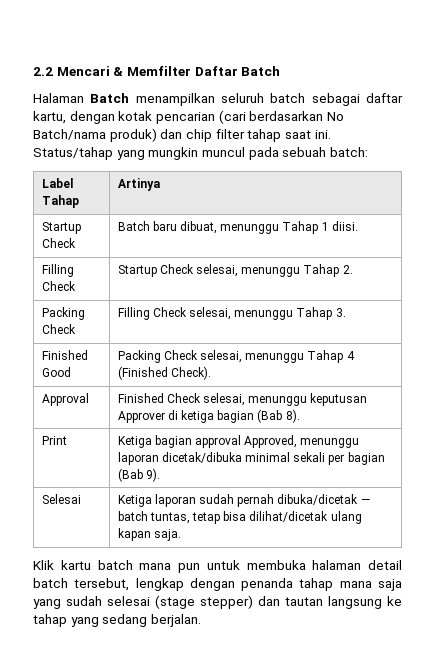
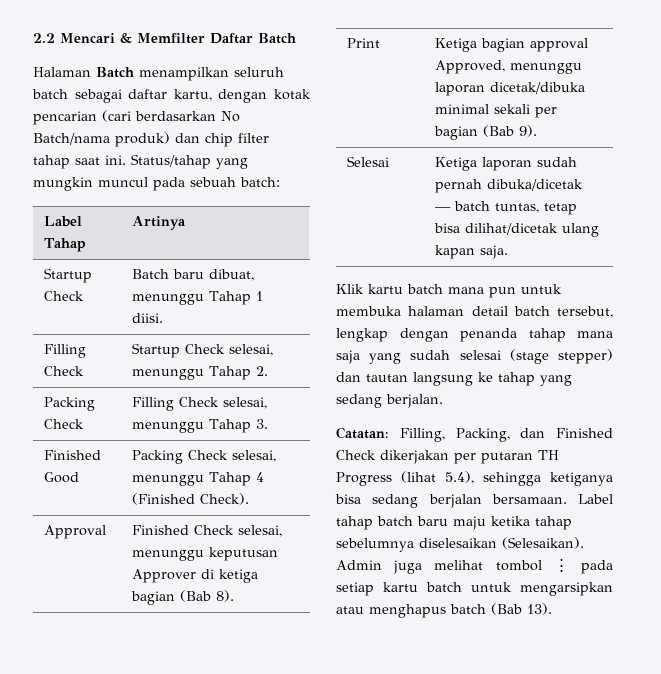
(201, 620) none -> [336,427,613,442] [336,450,559,464] [336,471,613,486] [335,494,613,508] [336,516,572,530] [336,537,584,552] [336,559,613,574] [336,582,613,596] [336,603,552,618] // Catatan: Filling, Packing, dan Finished Check dikerjakan per putaran TH Progress (lihat 5.4), sehingga ketiganya bisa sedang berjalan bersamaan. Label tahap batch baru maju ketika tahap sebelumnya diselesaikan (Selesaikan). Admin juga melihat tombol ⋮ pada setiap kartu batch untuk mengarsipkan atau menghapus batch (Bab 13).

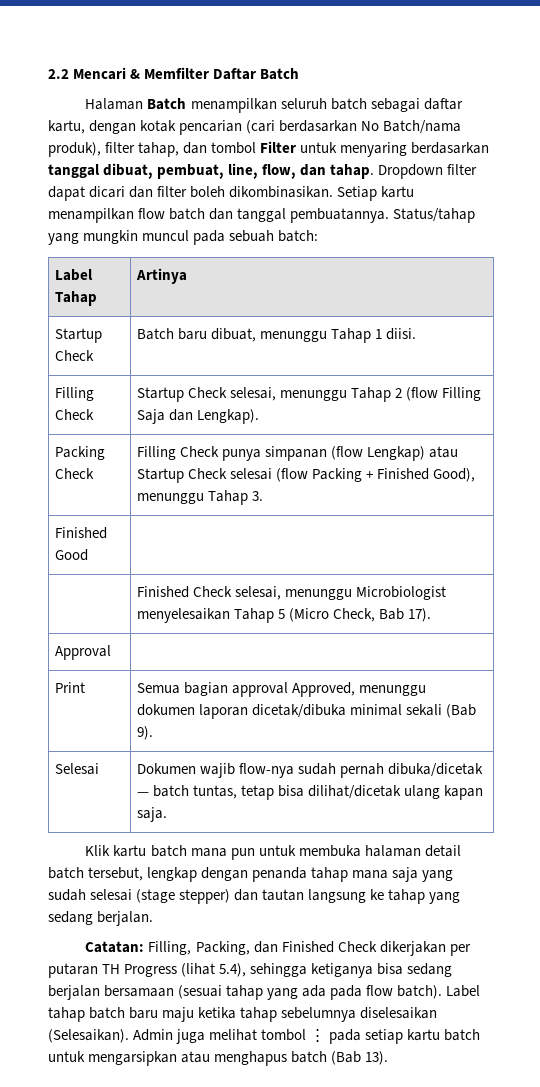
[115,132,269,147] [33,155,126,169] produk) dan chip filter tahap saat ini. -> [48,141,490,157] [48,163,478,179] [48,186,415,201] [48,208,390,223] produk), filter tahap, dan tombol Filter untuk menyaring berdasarkan tanggal dibuat, pembuat, line, flow, dan tahap. Dropdown filter dapat dicari dan filter boleh dikombinasikan. Setiap kartu menampilkan flow batch dan tanggal pembuatannya.
[256,366,269,376] [44,397,96,411] [44,419,85,429] [132,397,268,411] 2. // Packing Check | Filling Check selesai, -> [395,387,482,401] [136,409,259,424] [54,446,105,460] [54,468,94,479] [136,446,459,461] [136,468,476,483] 2 (flow Filling Saja dan Lengkap). // Packing Check | Filling Check punya simpanan (flow Lengkap) atau Startup Check selesai (flow Packing + Finished Good),
[132,450,277,464] [132,472,265,486] [132,493,250,505] [44,525,107,539] [132,525,283,537] [132,547,279,561] [132,569,259,583] [131,590,235,605] Packing Check selesai, menunggu Tahap 4 (Finished Check). // Approval | Finished Check selesai, menunggu keputusan Approver di ketiga bagian (Bab 8). -> [136,586,447,600] [136,608,432,623] [54,645,111,660] // | Finished Check selesai, menunggu Microbiologist menyelesaikan Tahap 5 (Micro Check, Bab 17). // Approval |
[435,38,478,52] Ketiga -> [136,683,180,694] Semua
(583, 68) none -> [136,704,195,716] dokumen
[535,107,558,118] [434,126,479,140] per bagian -> (443, 710) none
[435,157,533,171] Ketiga laporan -> [136,763,294,778] Dokumen wajib flow-nya
[491,494,567,504] bersamaan. -> [104,985,443,1000] bersamaan (sesuai tahap yang ada pada flow batch).

